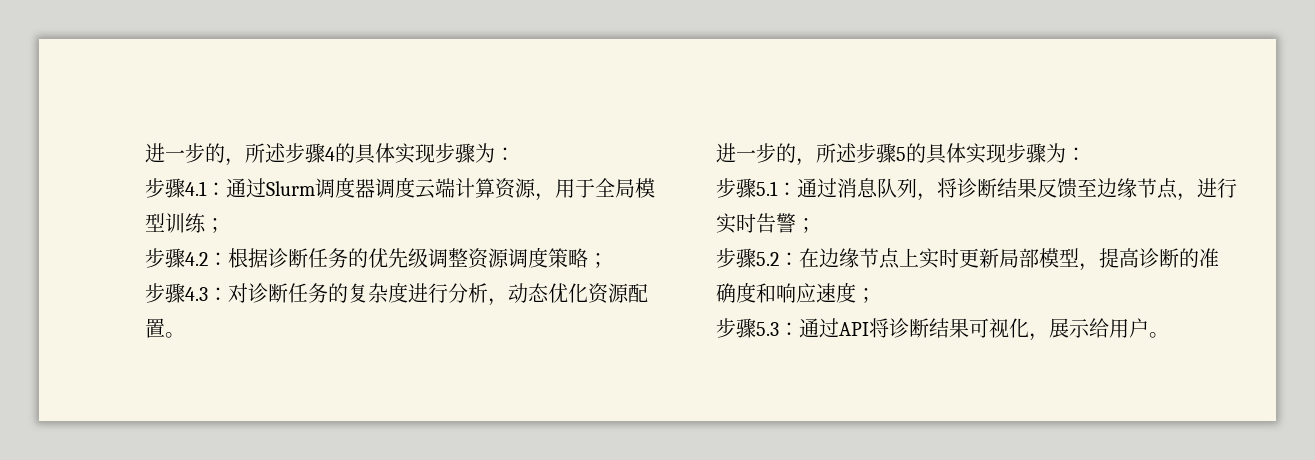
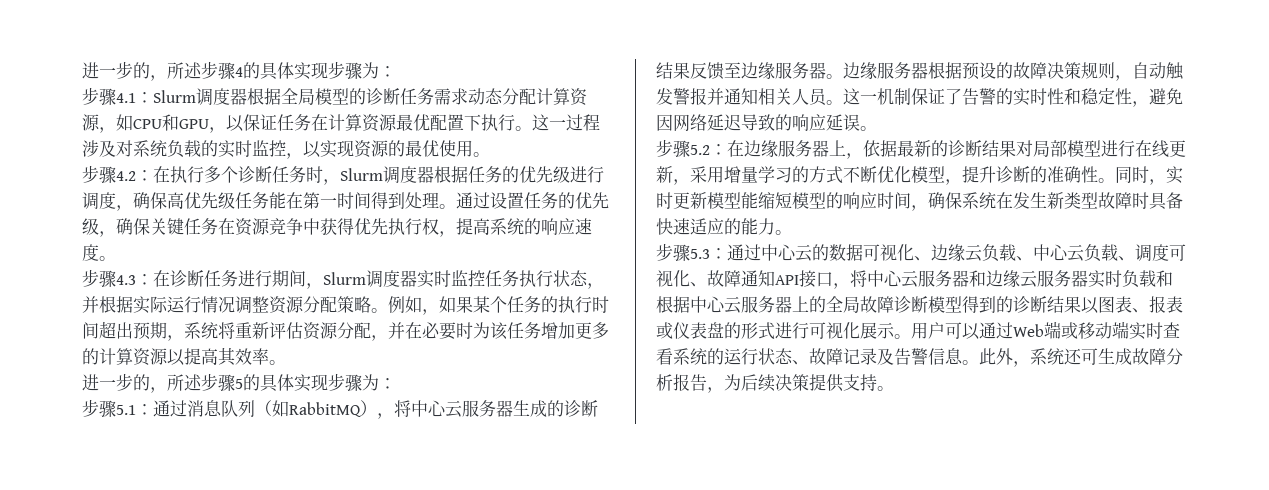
[226,177,655,201] [145,213,225,233] [145,247,608,269] 通过Slurm调度器调度云端计算资源，用于全局模型训练； // 步骤4.2：根据诊断任务的优先级调整资源调度策略； -> [153,88,588,106] [82,114,600,133] [82,140,490,159] [82,165,604,185] [82,192,609,211] [82,218,592,237] [82,244,116,261] Slurm调度器根据全局模型的诊断任务需求动态分配计算资源，如CPU和GPU，以保证任务在计算资源最优配置下执行。这一过程涉及对系统负载的实时监控，以实现资源的最优使用。 // 步骤4.2：在执行多个诊断任务时，Slurm调度器根据任务的优先级进行调度，确保高优先级任务能在第一时间得到处理。通过设置任务的优先级，确保关键任务在资源竞争中获得优先执行权，提高系统的响应速度。
[228,282,648,306] [145,318,165,338] 对诊断任务的复杂度进行分析，动态优化资源配置 -> [153,270,604,289] [82,296,609,315] [82,321,609,341] [82,347,269,366] 在诊断任务进行期间，Slurm调度器实时监控任务执行状态，并根据实际运行情况调整资源分配策略。例如，如果某个任务的执行时间超出预期，系统将重新评估资源分配，并在必要时为该任务增加更多的计算资源以提高其效率
[917,178,957,201] ，将 -> [255,400,564,419] （如RabbitMQ），将中心云服务器生成的
[1137,178,1237,201] [716,213,816,234] [716,248,1219,271] [716,282,876,303] [716,318,1149,341] 节点，进行实时告警； // 步骤5.2：在边缘节点上实时更新局部模型，提高诊断的准确度和响应速度； // 步骤5.3：通过API将诊断结果可视化，展示给用户 -> [775,62,1184,81] [656,88,1183,107] [656,114,877,132] [656,139,1186,159] [656,166,1183,185] [656,192,1183,211] [656,218,792,235] [656,243,1186,262] [656,270,1173,289] [656,296,1183,314] [656,321,1180,340] [656,348,1183,367] [656,374,877,393] 服务器。边缘服务器根据预设的故障决策规则，自动触发警报并通知相关人员。这一机制保证了告警的实时性和稳定性，避免因网络延迟导致的响应延误。 // 步骤5.2：在边缘服务器上，依据最新的诊断结果对局部模型进行在线更新，采用增量学习的方式不断优化模型，提升诊断的准确性。同时，实时更新模型能缩短模型的响应时间，确保系统在发生新类型故障时具备快速适应的能力。 // 步骤5.3：通过中心云的数据可视化、边缘云负载、中心云负载、调度可视化、故障通知API接口，将中心云服务器和边缘云服务器实时负载和根据中心云服务器上的全局故障诊断模型得到的诊断结果以图表、报表或仪表盘的形式进行可视化展示。用户可以通过Web端或移动端实时查看系统的运行状态、故障记录及告警信息。此外，系统还可生成故障分析报告，为后续决策提供支持

